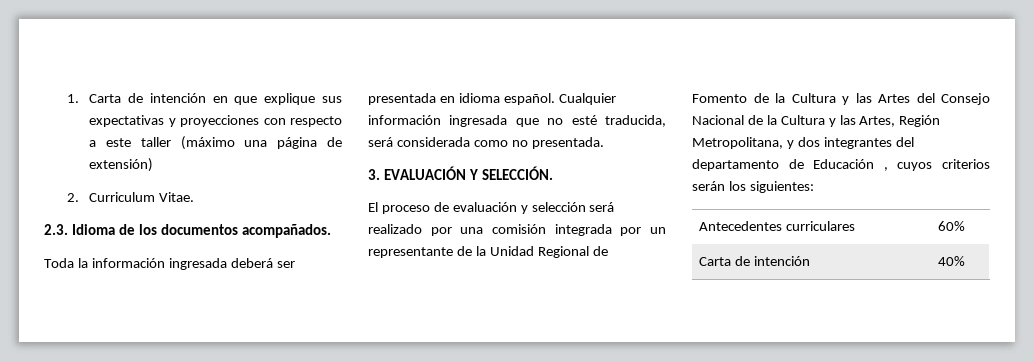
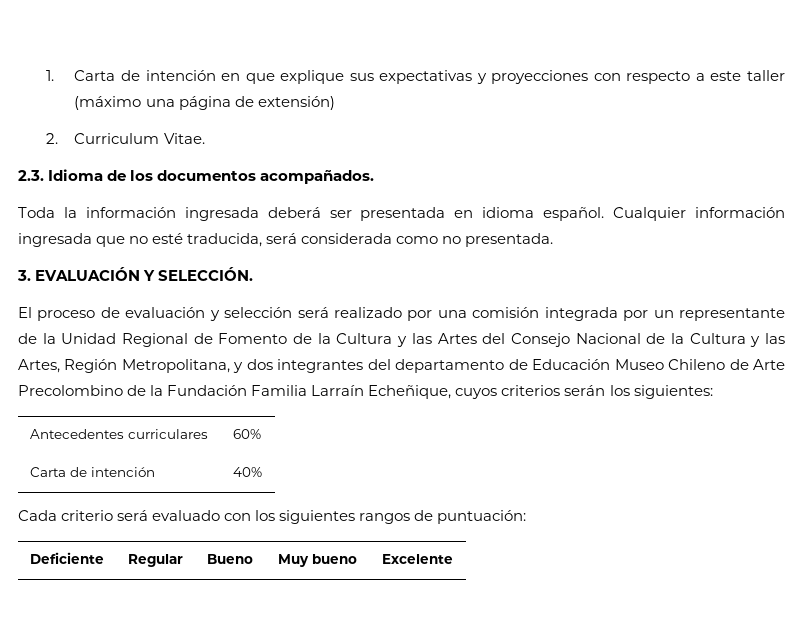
[883,167,888,171] , -> [614,359,785,370] [18,385,452,399] Museo Chileno de Arte Precolombino de la Fundación Familia Larraín Echeñique,
(965, 261) none -> [18,510,527,524] [29,552,104,564] [127,554,183,567] [206,554,253,564] [277,554,357,567] [381,554,453,564] // Cada criterio será evaluado con los siguientes rangos de puntuación: // Deficiente | Regular | Bueno | Muy bueno | Excelente

